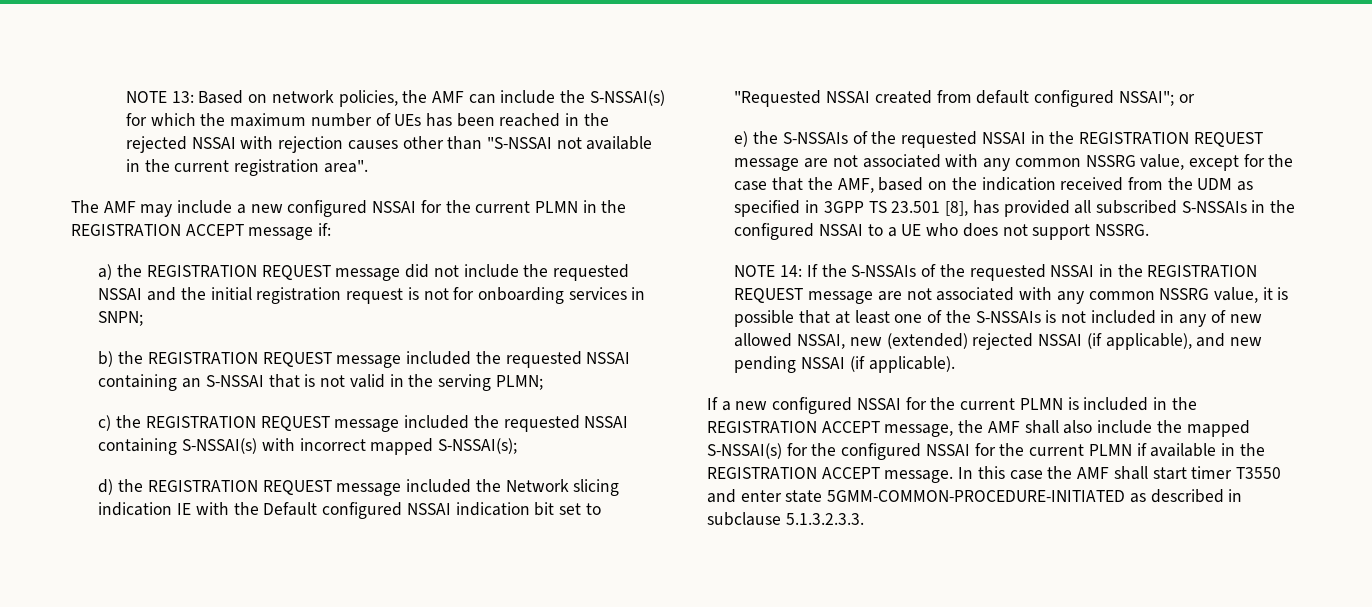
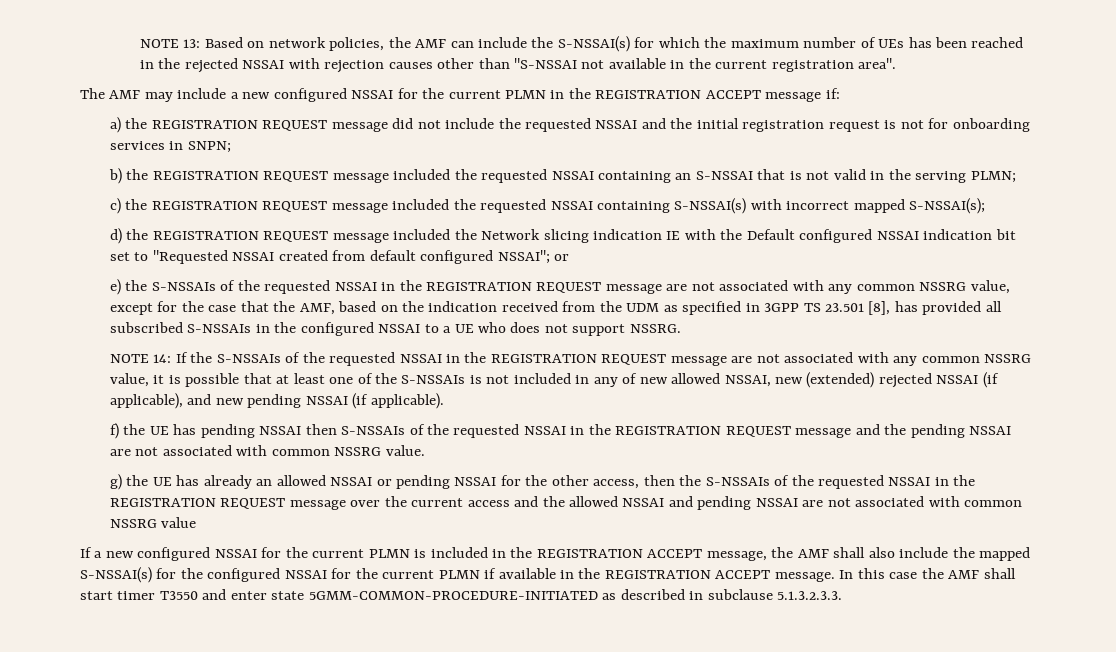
(955, 364) none -> [109,423,1012,439] [109,445,425,456] [109,474,976,490] [109,496,1023,510] [109,517,197,528] // f) the UE has pending NSSAI then S-NSSAIs of the requested NSSAI in the REGISTRATION REQUEST message and the pending NSSAI are not associated with common NSSRG value. // g) the UE has already an allowed NSSAI or pending NSSAI for the other access, then the S-NSSAIs of the requested NSSAI in the REGISTRATION REQUEST message over the current access and the allowed NSSAI and pending NSSAI are not associated with common NSSRG value

